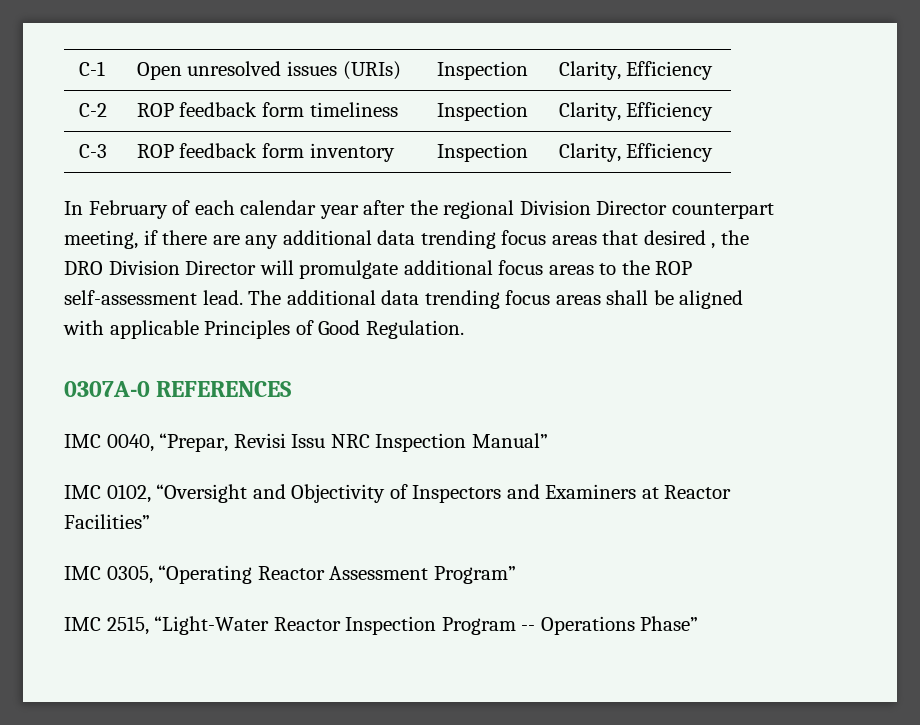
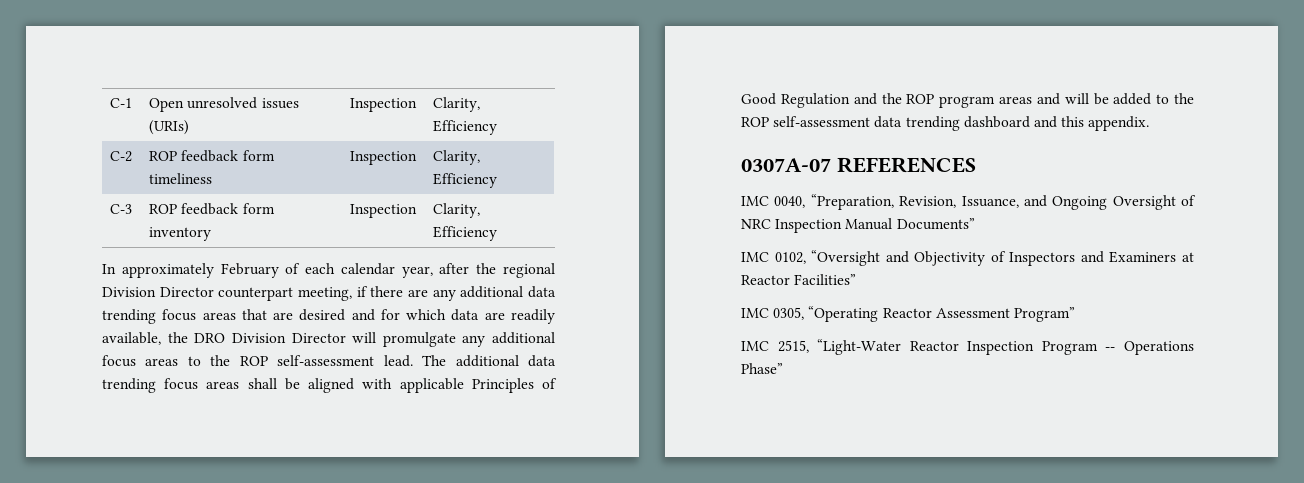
(83, 208) none -> [121,263,214,278] approximately
[319,205,359,219] year -> [401,266,433,278] year,
[643,230,716,249] desired , -> [273,309,555,324] [102,332,161,345] are desired and for which data are readily available,
(399, 269) none -> [462,335,486,347] any
[365,320,464,339] [64,381,292,397] [64,433,548,452] Regulation. // 0307A-0 REFERENCES // IMC 0040, “Prepar, Revisi Issu NRC Inspection Manual” -> [780,93,1194,108] [741,116,1150,131] [741,157,976,173] [741,194,1196,210] [741,218,975,233] Regulation and the ROP program areas and will be added to the ROP self-assessment data trending dashboard and this appendix. // 0307A-07 REFERENCES // IMC 0040, “Preparation, Revision, Issuance, and Ongoing Oversight of NRC Inspection Manual Documents”

